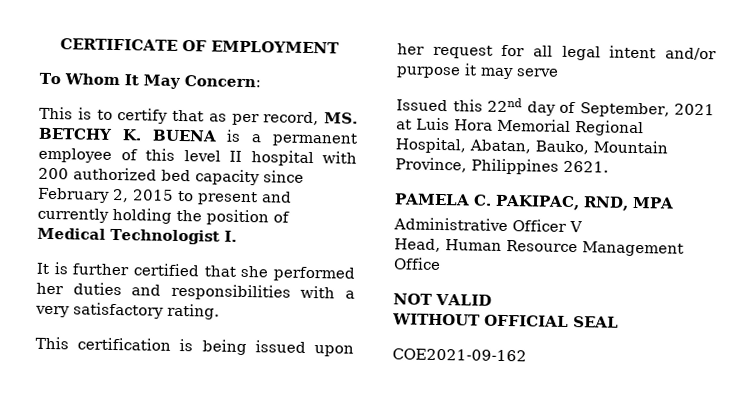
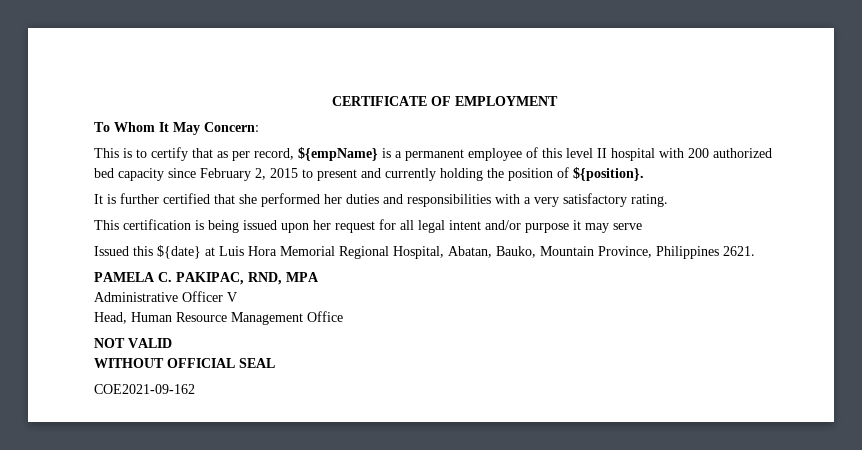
[324,112,358,124] [38,127,217,142] MS. BETCHY K. BUENA -> [298,147,378,161] ${empName}
[37,227,237,245] Medical Technologist I. -> [573,167,644,181] ${position}.
[487,97,715,118] 22nd day of September, 2021 -> [157,245,201,259] ${date}

